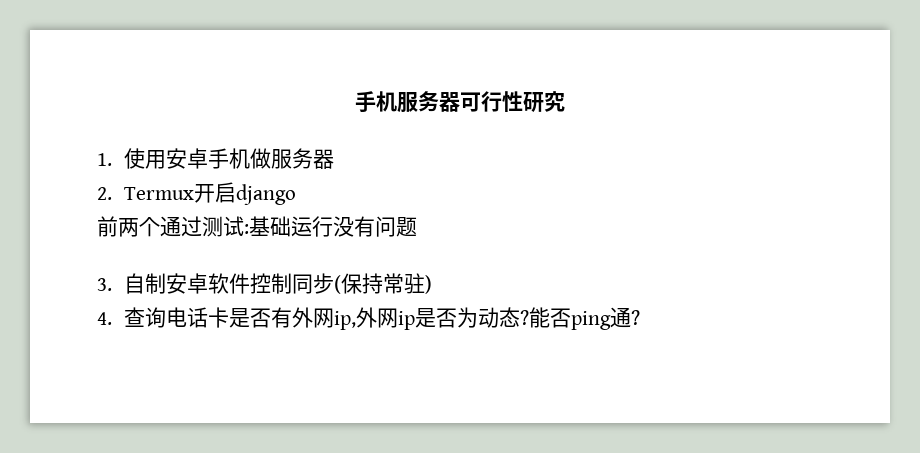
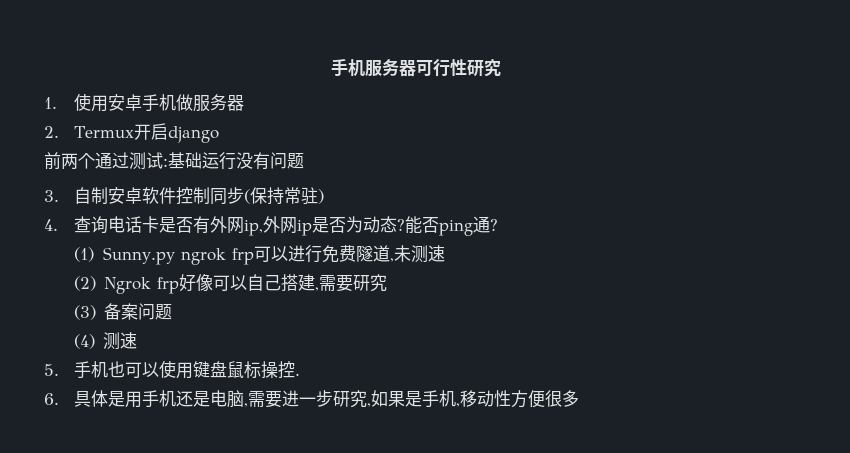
(640, 317) none -> [73,245,446,265] [73,274,388,294] [73,303,173,320] [73,332,138,350] [44,360,300,379] [44,390,579,408] // (1) Sunny.py ngrok frp可以进行免费隧道,未测速 // (2) Ngrok frp好像可以自己搭建,需要研究 // (3)备案问题 // (4)测速 // 5.手机也可以使用键盘鼠标操控. // 6.具体是用手机还是电脑,需要进一步研究,如果是手机,移动性方便很多

